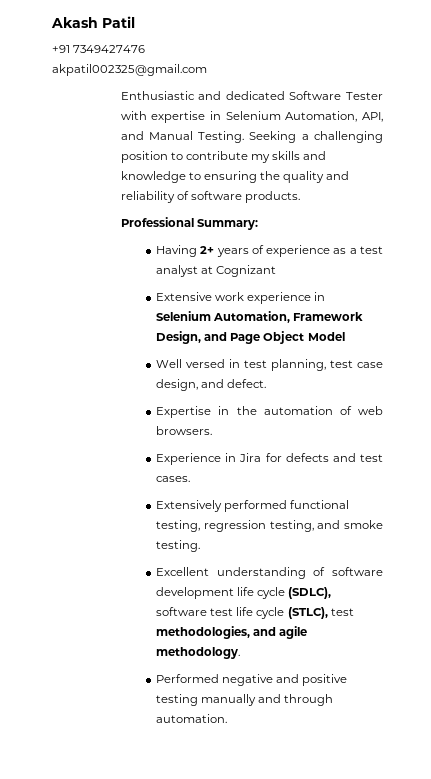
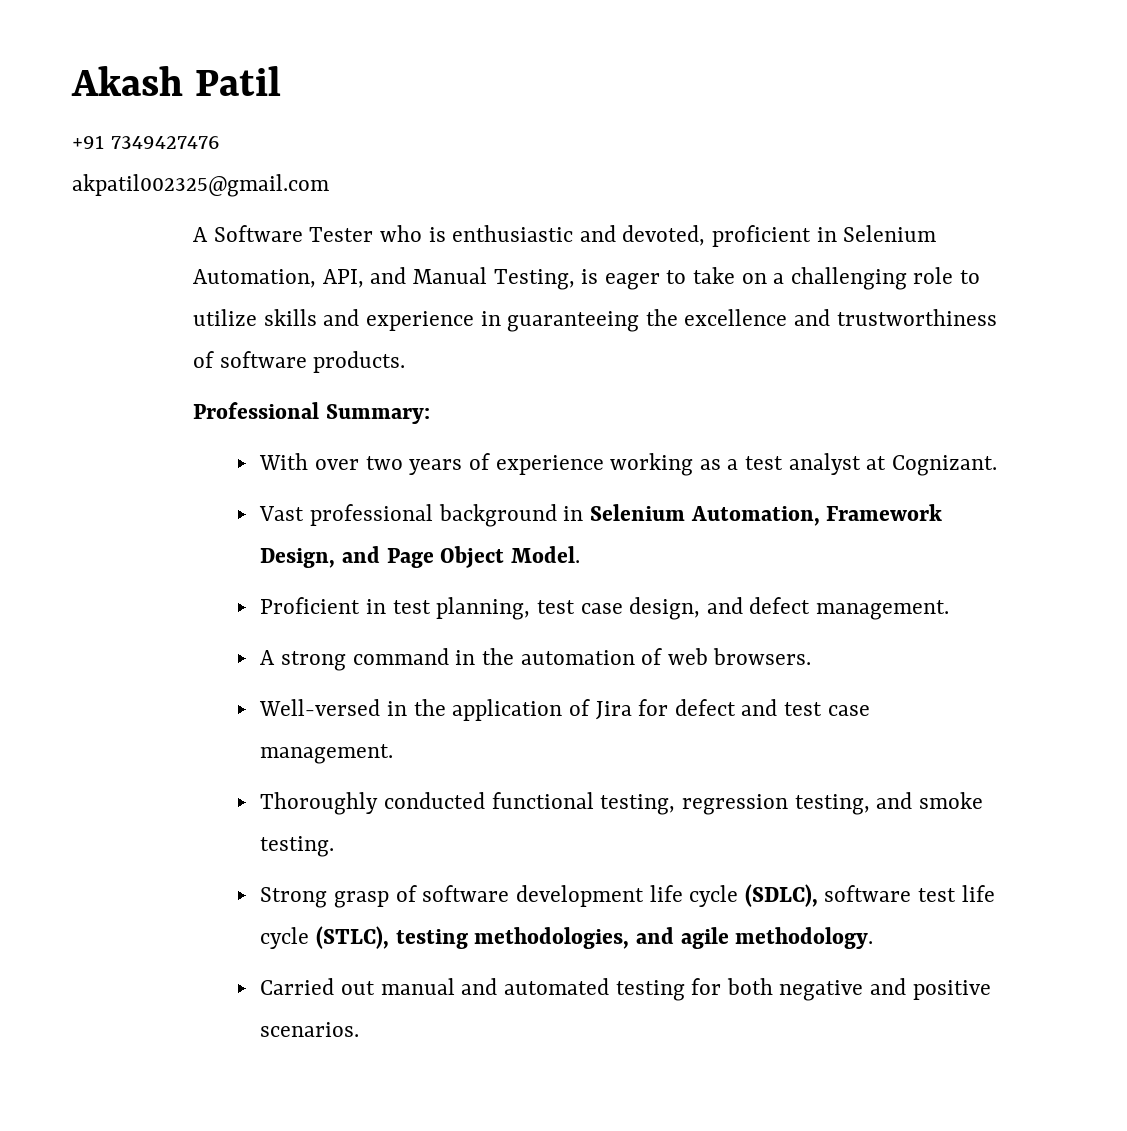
[120,91,383,100] [120,111,206,123] Enthusiastic and dedicated Software Tester with expertise -> [193,225,812,247] A Software Tester who is enthusiastic and devoted, proficient
[198,131,383,143] [120,151,327,163] [120,171,350,183] [120,191,175,203] Testing. Seeking a challenging position to contribute my skills and knowledge to ensuring the quality and reliability -> [493,267,981,290] [193,309,997,332] Testing, is eager to take on a challenging role to utilize skills and experience in guaranteeing the excellence and trustworthiness
[156,245,215,257] Having 2+ -> [259,453,403,470] With over two
(331, 251) none -> [610,453,694,476] working
[216,265,277,277] [156,292,312,304] Cognizant // Extensive work experience -> [891,455,997,476] [259,504,557,527] Cognizant. // Vast professional background
[307,332,345,341] [156,359,226,368] Model // Well versed -> [510,546,580,563] [260,597,361,614] Model. // Proficient
[227,379,267,388] [156,406,212,418] defect. // Expertise -> [749,597,949,620] [260,648,449,671] defect management. // A strong command
[156,453,237,465] Experience in -> [259,699,590,721] Well-versed in the application of
[285,453,329,462] defects -> [674,699,736,716] defect
[156,476,191,482] [156,500,288,512] cases. // Extensively performed -> [827,705,870,716] [260,744,394,764] [260,792,486,815] case management. // Thoroughly conducted
[156,567,306,579] Excellent understanding -> [260,887,390,908] Strong grasp
[330,608,354,616] test -> [395,929,468,949] testing
[156,674,348,686] [156,694,334,706] [156,714,228,723] Performed negative and positive testing manually and through automation. -> [260,978,991,1001] [260,1022,360,1037] Carried out manual and automated testing for both negative and positive scenarios.

